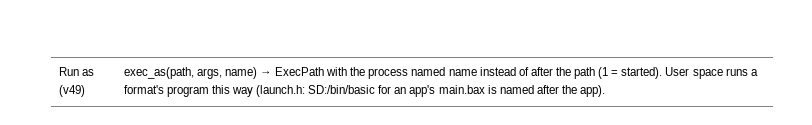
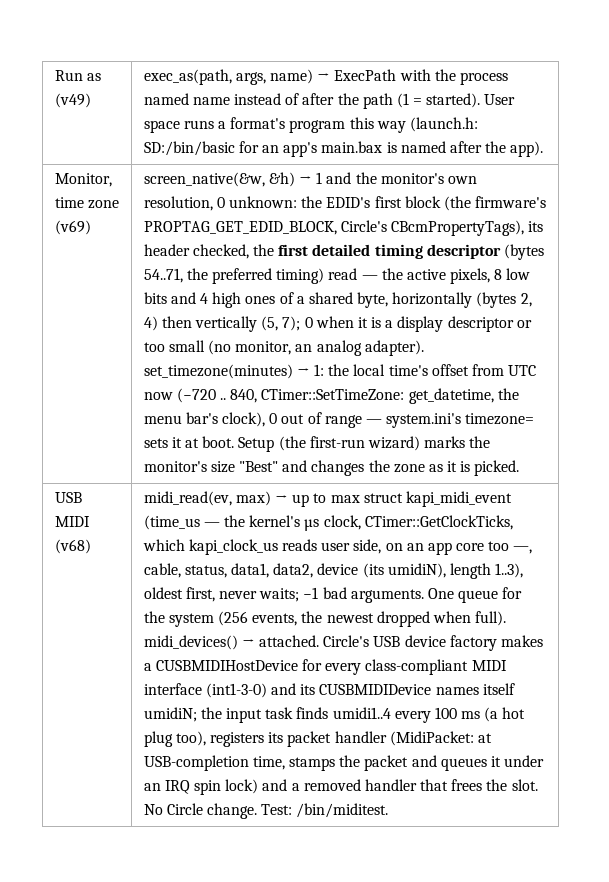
(606, 91) none -> [54,173,112,187] [54,197,119,209] [54,220,91,235] [143,172,477,187] [143,196,547,211] [143,220,544,236] [143,244,544,260] [143,268,531,284] [143,292,532,308] [143,316,532,332] [143,340,424,356] [143,364,537,379] [143,388,519,404] [143,412,535,428] [143,436,491,452] [143,460,520,476] [54,492,82,503] [54,516,90,527] [54,539,91,554] [143,491,512,507] [143,515,513,531] [142,539,533,555] [143,563,524,579] [143,587,523,603] [143,611,507,627] [143,635,543,651] [143,659,507,675] [143,683,515,698] [143,707,526,723] [143,731,492,747] [143,755,545,771] [143,779,538,795] [143,803,389,819] // Monitor, time zone (v69) | screen_native(&w, &h) → 1 and the monitor's own resolution, 0 unknown: the EDID's first block (the firmware's PROPTAG_GET_EDID_BLOCK, Circle's CBcmPropertyTags), its header checked, the first detailed timing descriptor (bytes 54..71, the preferred timing) read — the active pixels, 8 low bits and 4 high ones of a shared byte, horizontally (bytes 2, 4) then vertically (5, 7); 0 when it is a display descriptor or too small (no monitor, an analog adapter). set_timezone(minutes) → 1: the local time's offset from UTC now (−720 .. 840, CTimer::SetTimeZone: get_datetime, the menu bar's clock), 0 out of range — system.ini's timezone= sets it at boot. Setup (the first-run wizard) marks the monitor's size "Best" and changes the zone as it is picked. // USB MIDI (v68) | midi_read(ev, max) → up to max struct kapi_midi_event (time_us — the kernel's µs clock, CTimer::GetClockTicks, which kapi_clock_us reads user side, on an app core too —, cable, status, data1, data2, device (its umidiN), length 1..3), oldest first, never waits; −1 bad arguments. One queue for the system (256 events, the newest dropped when full). midi_devices() → attached. Circle's USB device factory makes a CUSBMIDIHostDevice for every class-compliant MIDI interface (int1-3-0) and its CUSBMIDIDevice names itself umidiN; the input task finds umidi1..4 every 100 ms (a hot plug too), registers its packet handler (MidiPacket: at USB-completion time, stamps the packet and queues it under an IRQ spin lock) and a removed handler that frees the slot. No Circle change. Test: /bin/miditest.

